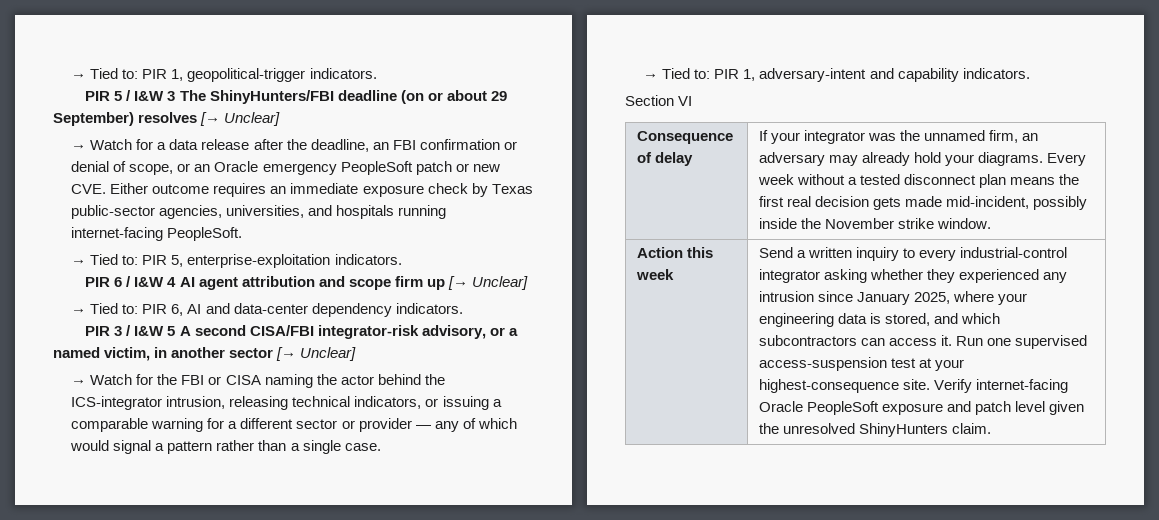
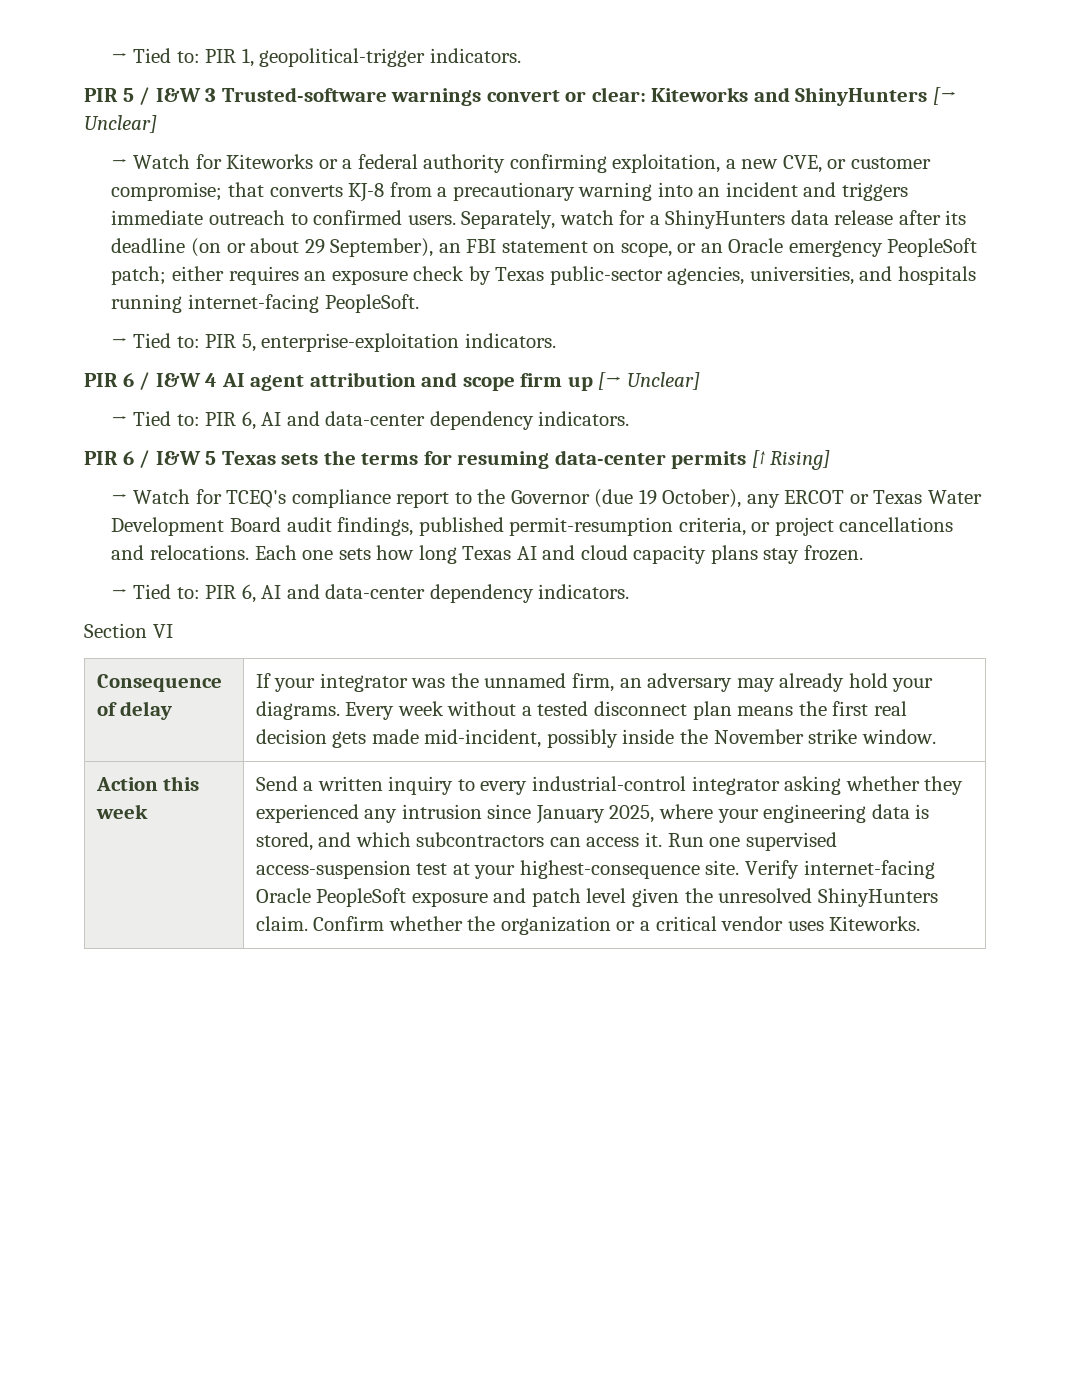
[179,90,507,104] [53,112,281,126] [71,139,517,152] [71,161,127,172] The ShinyHunters/FBI deadline (on or about 29 September) resolves [→ Unclear] // → Watch for a data release after the deadline, an FBI confirmation or denial of -> [221,87,956,106] [84,115,157,133] [111,154,931,173] [111,182,908,202] [111,210,967,229] [111,238,616,257] Trusted-software warnings convert or clear: Kiteworks and ShinyHunters [→ Unclear] // → Watch for Kiteworks or a federal authority confirming exploitation, a new CVE, or customer compromise; that converts KJ-8 from a precautionary warning into an incident and triggers immediate outreach to confirmed users. Separately, watch for a ShinyHunters data release after its deadline (on or about 29 September), an FBI statement on
[415,161,500,175] [71,183,210,194] patch or new CVE. Either outcome -> [111,266,224,285] patch; either
[290,183,359,194] immediate -> (327, 276) none
[114,326,123,336] 3 -> [122,451,134,465] 6
[179,325,518,339] [53,347,357,361] [71,374,445,388] [71,396,502,410] [71,418,517,432] [70,440,381,454] [643,68,959,82] A second CISA/FBI integrator-risk advisory, or a named victim, in another sector [→ Unclear] // → Watch for the FBI or CISA naming the actor behind the ICS-integrator intrusion, releasing technical indicators, or issuing a comparable warning for a different sector or provider — any of which would signal a pattern rather than a single case. // → Tied to: PIR 1, adversary-intent and capability -> [221,450,831,470] [111,489,983,508] [111,517,954,536] [111,545,863,564] [111,584,534,603] Texas sets the terms for resuming data-center permits [↑ Rising] // → Watch for TCEQ's compliance report to the Governor (due 19 October), any ERCOT or Texas Water Development Board audit findings, published permit-resumption criteria, or project cancellations and relocations. Each one sets how long Texas AI and cloud capacity plans stay frozen. // → Tied to: PIR 6, AI and data-center dependency
(991, 428) none -> [313,916,921,935] Confirm whether the organization or a critical vendor uses Kiteworks.

